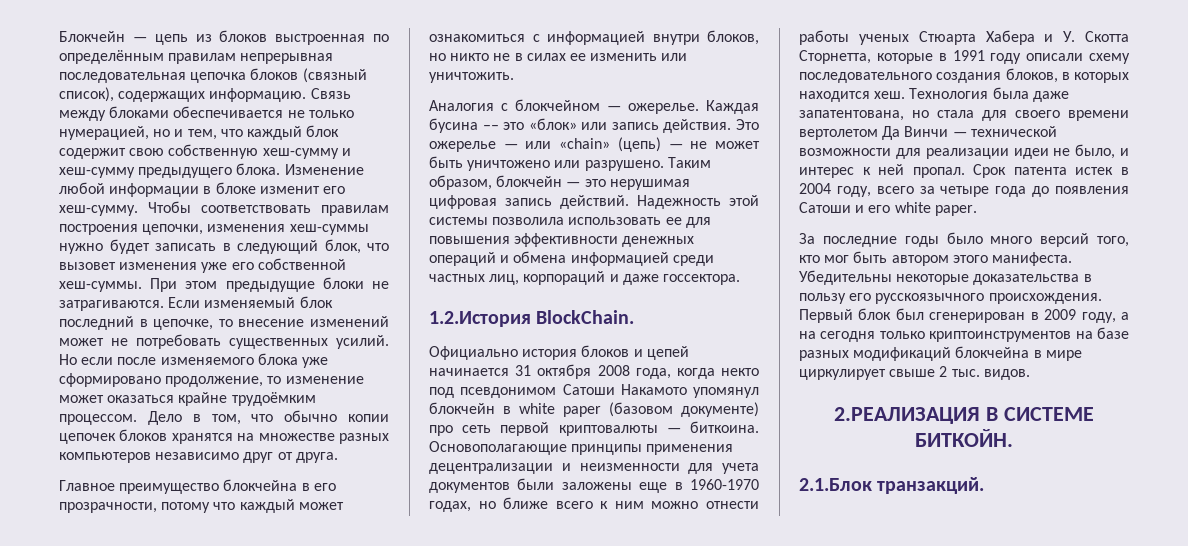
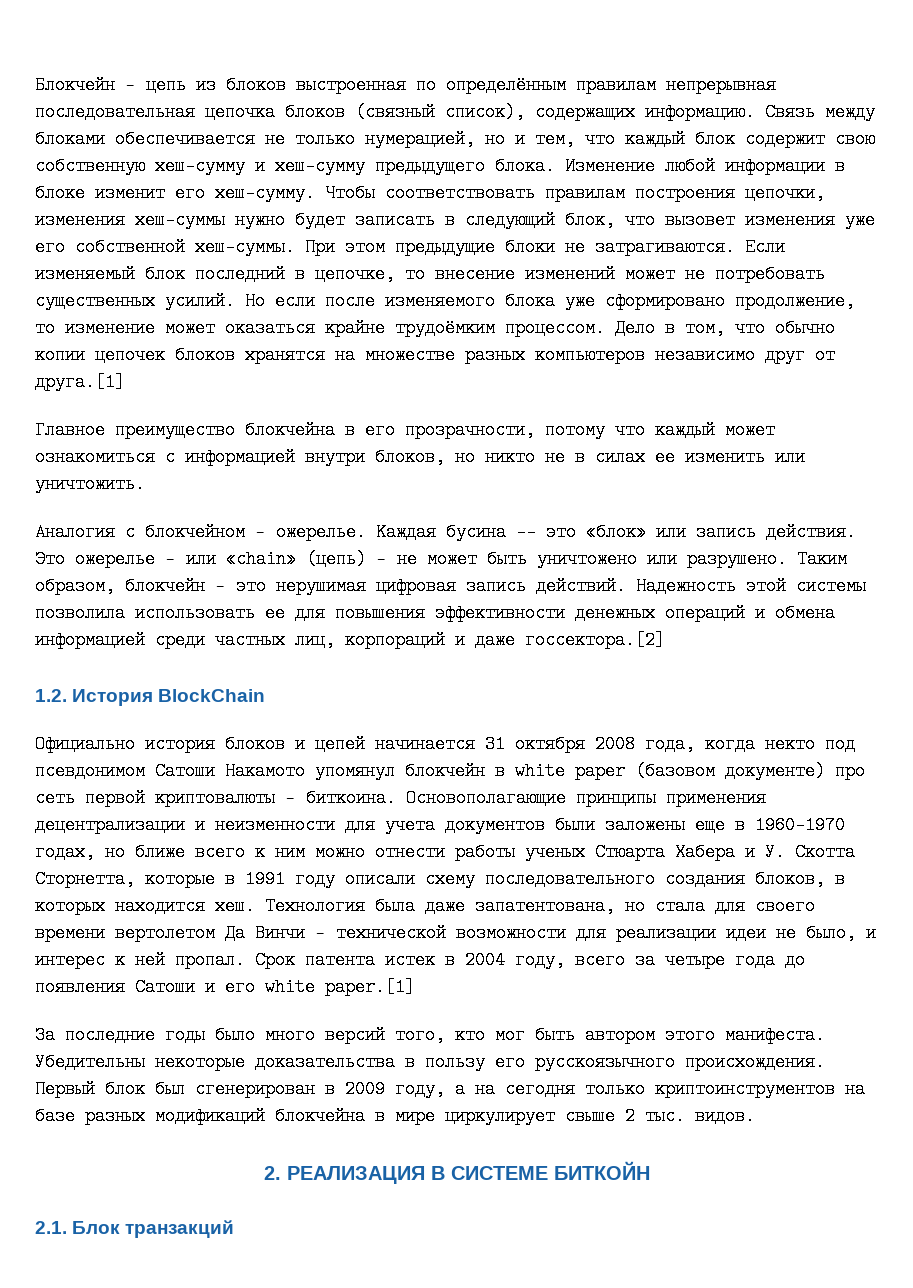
[295,452,338,463] друга. -> [35,373,125,391] друга.[1]
[662,274,740,285] [429,310,635,327] госсектора. // 1.2.История BlockChain. -> [525,631,665,649] [35,689,266,706] госсектора.[2] // 1.2. История BlockChain
[934,205,977,216] paper. -> [325,978,415,996] paper.[1]
[834,407,1094,424] [915,429,1013,447] [799,477,985,494] 2.РЕАЛИЗАЦИЯ В СИСТЕМЕ БИТКОЙН. // 2.1.Блок транзакций. -> [263,1161,650,1184] [35,1220,235,1238] 2. РЕАЛИЗАЦИЯ В СИСТЕМЕ БИТКОЙН // 2.1. Блок транзакций

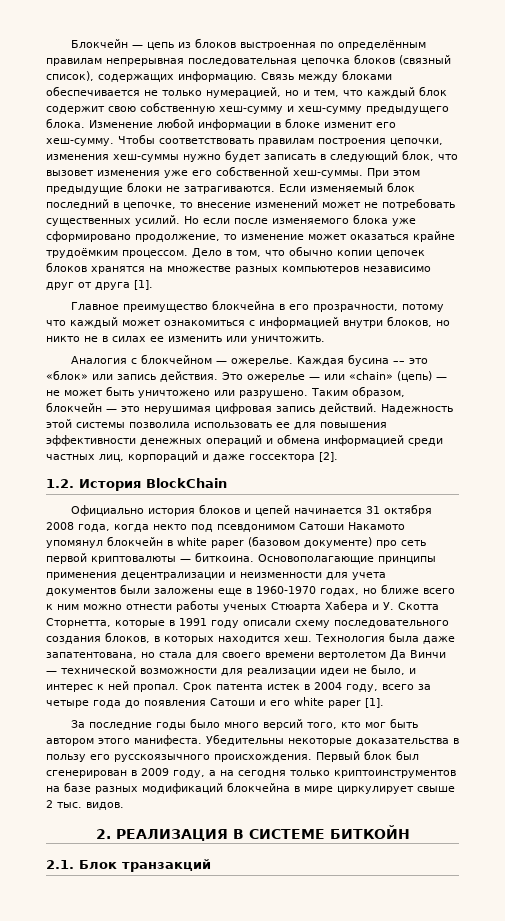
[35,373,125,391] друга.[1] -> [95,280,153,290] друга [1].
[525,631,665,649] госсектора.[2] -> [249,452,338,462] госсектора [2].
[325,978,415,996] paper.[1] -> [328,698,384,708] paper [1].

